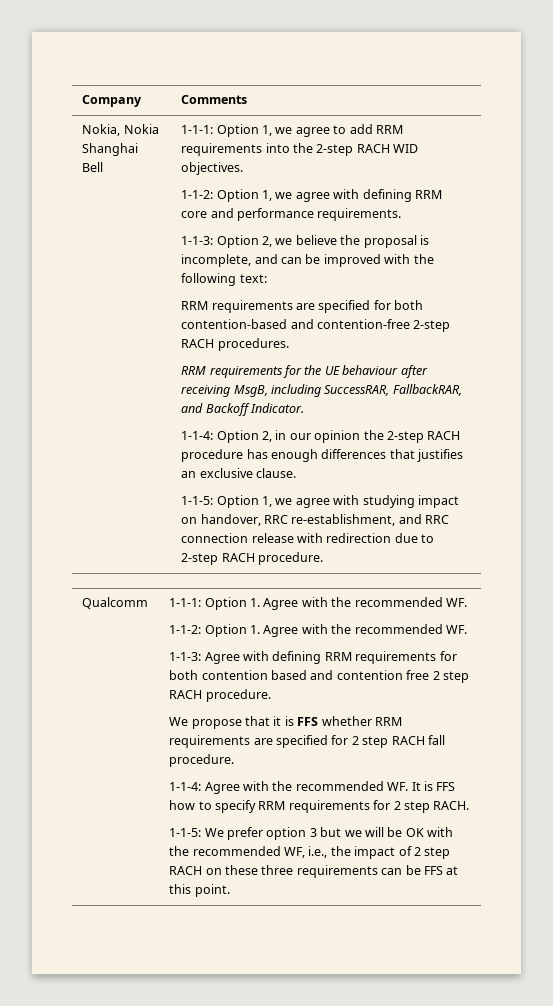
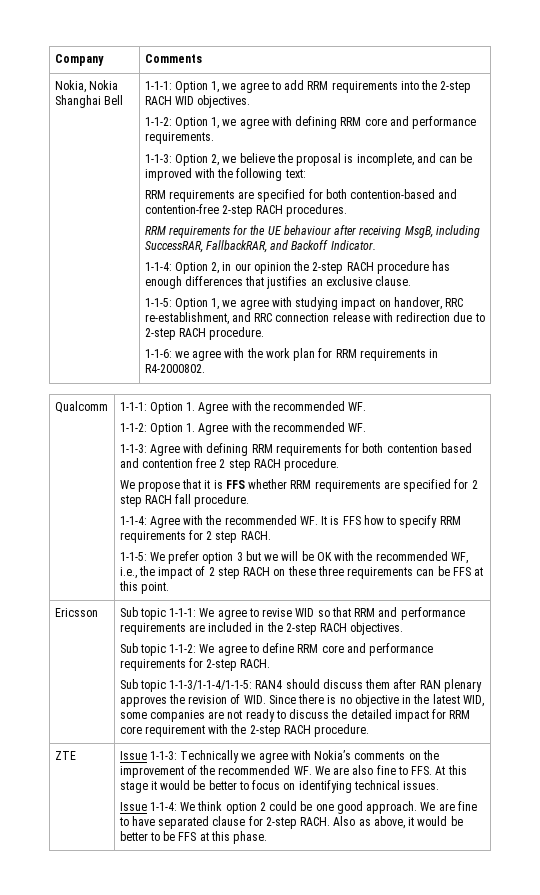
(324, 558) none -> [144,348,439,361] [144,364,205,373] // 1-1-6: we agree with the work plan for RRM requirements in R4-2000802.
(230, 890) none -> [54,608,98,617] [119,607,465,620] [119,622,404,635] [119,643,434,656] [119,658,271,671] [119,679,482,692] [119,694,484,707] [119,709,471,722] [119,724,370,737] [54,751,76,760] [119,750,439,763] [119,765,467,778] [119,780,440,793] [119,801,477,814] [118,816,463,829] [119,831,268,844] // Ericsson | Sub topic 1-1-1: We agree to revise WID so that RRM and performance requirements are included in the 2-step RACH objectives. // Sub topic 1-1-2: We agree to define RRM core and performance requirements for 2-step RACH. // Sub topic 1-1-3/1-1-4/1-1-5: RAN4 should discuss them after RAN plenary approves the revision of WID. Since there is no objective in the latest WID, some companies are not ready to discuss the detailed impact for RRM core requirement with the 2-step RACH procedure. // ZTE | Issue 1-1-3: Technically we agree with Nokia’s comments on the improvement of the recommended WF. We are also fine to FFS. At this stage it would be better to focus on identifying technical issues. // Issue 1-1-4: We think option 2 could be one good approach. We are fine to have separated clause for 2-step RACH. Also as above, it would be better to be FFS at this phase.

